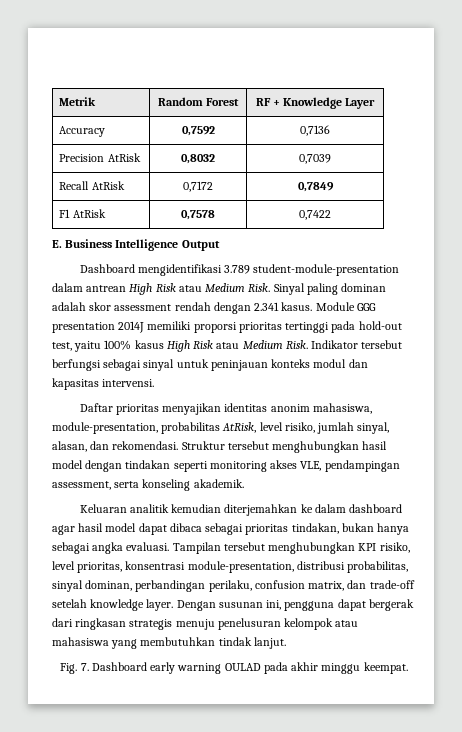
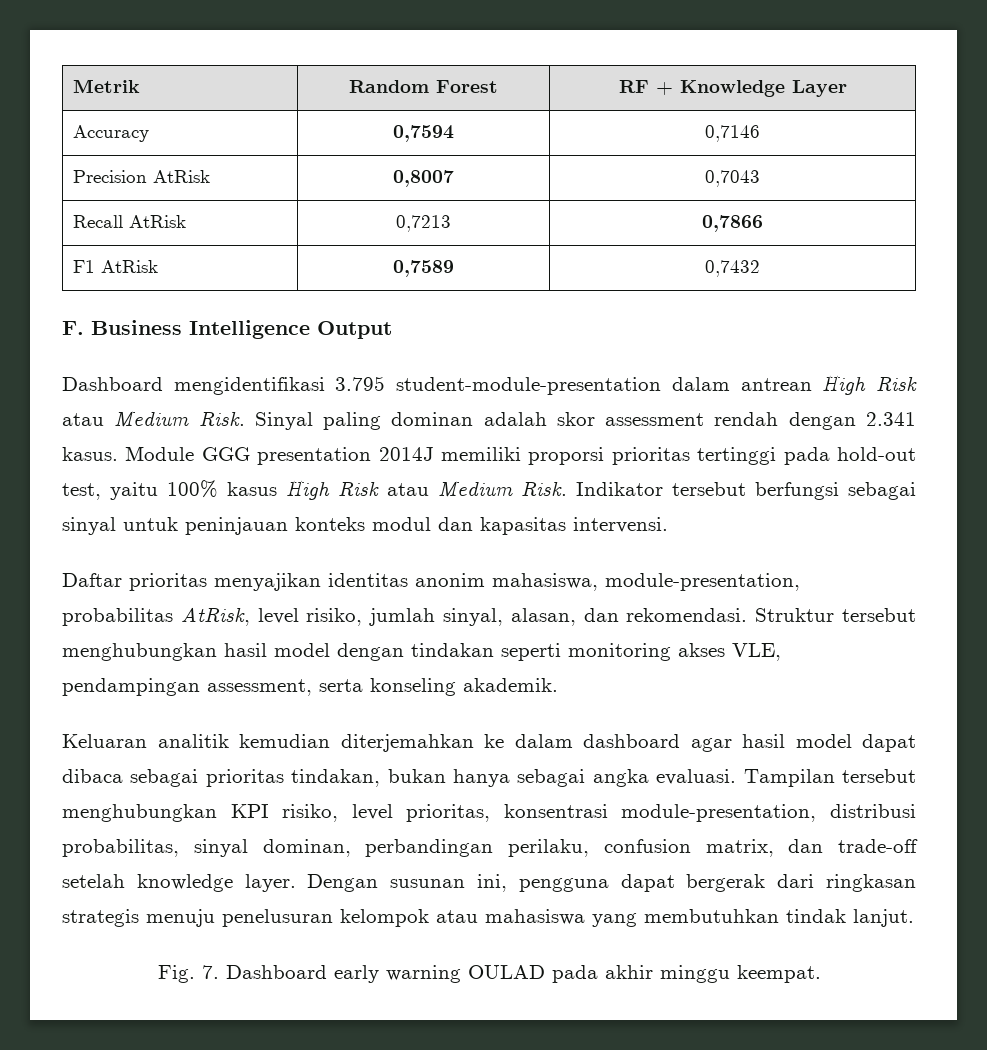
[181,126,215,136] [300,125,330,136] 0,7592 | 0,7136 -> [393,125,454,142] [705,125,760,142] 0,7594 | 0,7146
[181,154,215,164] [299,154,331,164] 0,8032 | 0,7039 -> [393,170,454,187] [705,170,760,187] 0,8007 | 0,7043
[183,181,213,192] [297,182,334,192] 0,7172 | 0,7849 -> [396,215,451,232] [702,215,763,232] 0,7213 | 0,7866
[181,210,215,220] [299,210,331,220] [52,240,62,248] 0,7578 | 0,7422 // E. -> [393,260,454,277] [705,260,760,277] [62,321,84,335] 0,7589 | 0,7432 // F.
[224,265,251,274] 3.789 -> [335,376,386,391] 3.795

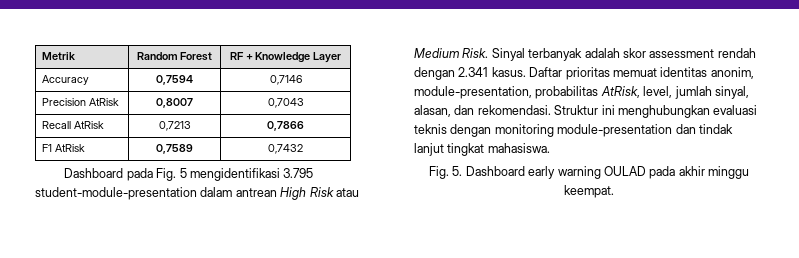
[62,320,392,339] [62,377,163,391] F. Business Intelligence Output // Dashboard -> [64,168,187,181] Dashboard pada Fig. 5
[323,412,474,430] paling dominan -> [528,48,583,61] terbanyak
[125,446,916,465] [62,480,916,500] [62,517,668,535] [62,573,598,591] Module GGG presentation 2014J memiliki proporsi prioritas tertinggi pada hold-out test, yaitu 100% kasus High Risk atau Medium Risk. Indikator tersebut berfungsi sebagai sinyal untuk peninjauan konteks modul dan kapasitas intervensi. // Daftar prioritas menyajikan identitas anonim mahasiswa, -> [529,67,754,80] Daftar prioritas memuat identitas anonim,
[257,608,363,626] level risiko, -> [643,86,673,98] level,
[841,608,916,622] [62,643,781,661] [62,678,558,696] [62,734,916,752] [62,769,916,787] [62,804,916,822] [62,839,918,857] [62,874,916,892] [62,909,914,927] [157,965,219,983] tersebut menghubungkan hasil model dengan tindakan seperti monitoring akses VLE, pendampingan assessment, serta konseling akademik. // Keluaran analitik kemudian diterjemahkan ke dalam dashboard agar hasil model dapat dibaca sebagai prioritas tindakan, bukan hanya sebagai angka evaluasi. Tampilan tersebut menghubungkan KPI risiko, level prioritas, konsentrasi module-presentation, distribusi probabilitas, sinyal dominan, perbandingan perilaku, confusion matrix, dan trade-off setelah knowledge layer. Dengan susunan ini, pengguna dapat bergerak dari ringkasan strategis menuju penelusuran kelompok atau mahasiswa yang membutuhkan tindak lanjut. // Fig. 7. -> [601,105,758,118] [414,124,733,137] [414,143,550,156] [429,166,463,179] ini menghubungkan evaluasi teknis dengan monitoring module-presentation dan tindak lanjut tingkat mahasiswa. // Fig. 5.

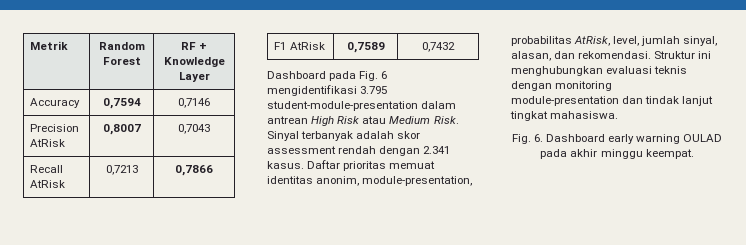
[179,168,187,178] 5 -> [381,71,388,79] 6
[452,166,463,176] 5. -> [533,134,543,142] 6.

